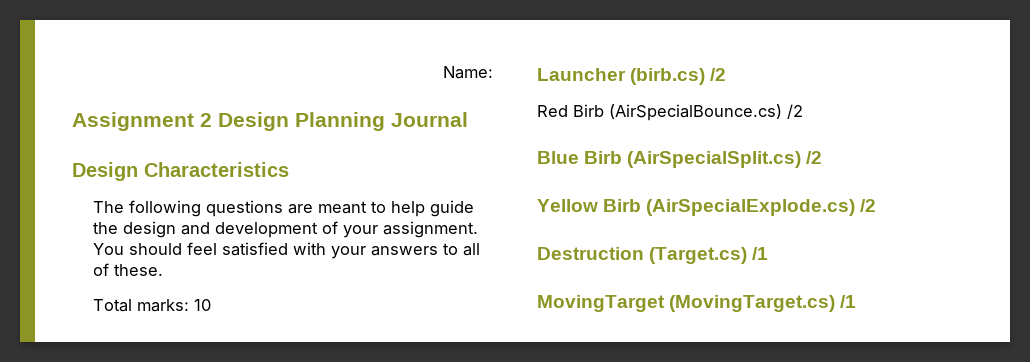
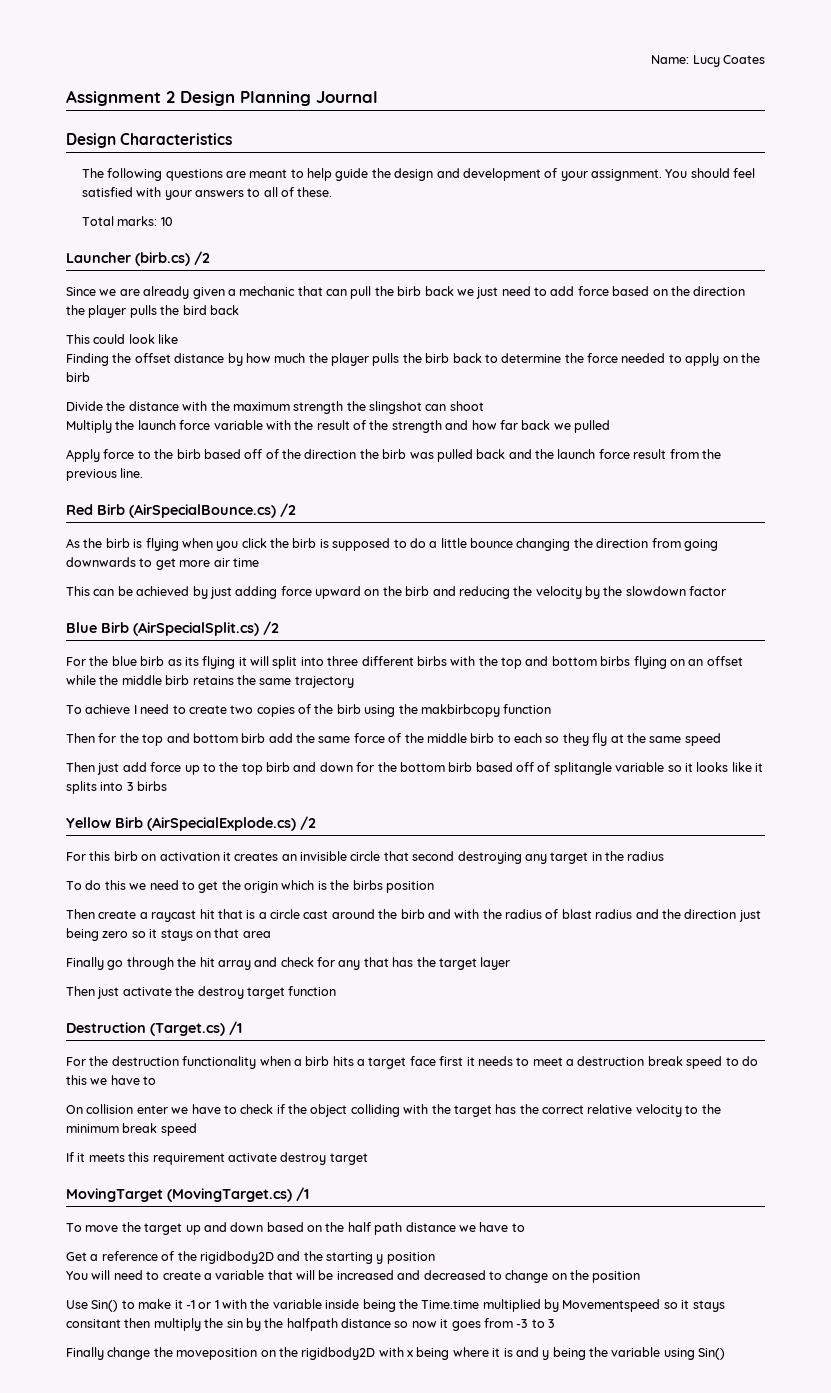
(493, 72) none -> [692,55,765,67] Lucy Coates
[537,104,803,121] [537,151,823,168] [537,199,877,216] [537,247,769,264] [537,295,857,312] Red Birb (AirSpecialBounce.cs) /2 // Blue Birb (AirSpecialSplit.cs) /2 // Yellow Birb (AirSpecialExplode.cs) /2 // Destruction (Target.cs) /1 // MovingTarget (MovingTarget.cs) /1 -> [66,286,746,299] [66,305,239,318] [66,334,179,344] [66,353,760,366] [66,372,90,382] [66,401,484,414] [66,420,610,433] [66,449,721,462] [66,468,144,481] [66,503,296,518] [66,538,718,551] [66,557,259,570] [66,586,727,599] [66,621,279,636] [66,656,743,669] [66,675,354,688] [66,704,552,717] [66,733,721,746] [66,762,763,775] [66,781,168,794] [66,816,316,831] [66,851,665,864] [66,880,434,893] [66,909,761,922] [66,928,271,941] [66,957,511,970] [66,986,337,999] [66,1021,242,1036] [66,1056,758,1069] [66,1075,157,1085] [66,1104,721,1117] [66,1123,197,1136] [66,1152,368,1165] [66,1187,309,1202] [66,1222,525,1235] [66,1251,435,1264] [66,1270,641,1283] [66,1299,725,1312] [66,1318,555,1331] [66,1347,726,1360] Since we are already given a mechanic that can pull the birb back we just need to add force based on the direction the player pulls the bird back // This could look like // Finding the offset distance by how much the player pulls the birb back to determine the force needed to apply on the birb // Divide the distance with the maximum strength the slingshot can shoot // Multiply the launch force variable with the result of the strength and how far back we pulled // Apply force to the birb based off of the direction the birb was pulled back and the launch force result from the previous line. // Red Birb (AirSpecialBounce.cs) /2 // As the birb is flying when you click the birb is supposed to do a little bounce changing the direction from going downwards to get more air time // This can be achieved by just adding force upward on the birb and reducing the velocity by the slowdown factor // Blue Birb (AirSpecialSplit.cs) /2 // For the blue birb as its flying it will split into three different birbs with the top and bottom birbs flying on an offset while the middle birb retains the same trajectory // To achieve I need to create two copies of the birb using the makbirbcopy function // Then for the top and bottom birb add the same force of the middle birb to each so they fly at the same speed // Then just add force up to the top birb and down for the bottom birb based off of splitangle variable so it looks like it splits into 3 birbs // Yellow Birb (AirSpecialExplode.cs) /2 // For this birb on activation it creates an invisible circle that second destroying any target in the radius // To do this we need to get the origin which is the birbs position // Then create a raycast hit that is a circle cast around the birb and with the radius of blast radius and the direction just being zero so it stays on that area // Finally go through the hit array and check for any that has the target layer // Then just activate the destroy target function // Destruction (Target.cs) /1 // For the destruction functionality when a birb hits a target face first it needs to meet a destruction break speed to do this we have to // On collision enter we have to check if the object colliding with the target has the correct relative velocity to the minimum break speed // If it meets this requirement activate destroy target // MovingTarget (MovingTarget.cs) /1 // To move the target up and down based on the half path distance we have to // Get a reference of the rigidbody2D and the starting y position // You will need to create a variable that will be increased and decreased to change on the position // Use Sin() to make it -1 or 1 with the variable inside being the Time.time multiplied by Movementspeed so it stays consitant then multiply the sin by the halfpath distance so now it goes from -3 to 3 // Finally change the moveposition on the rigidbody2D with x being where it is and y being the variable using Sin()

